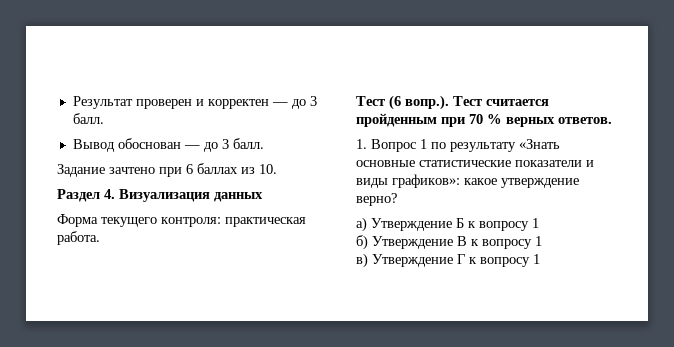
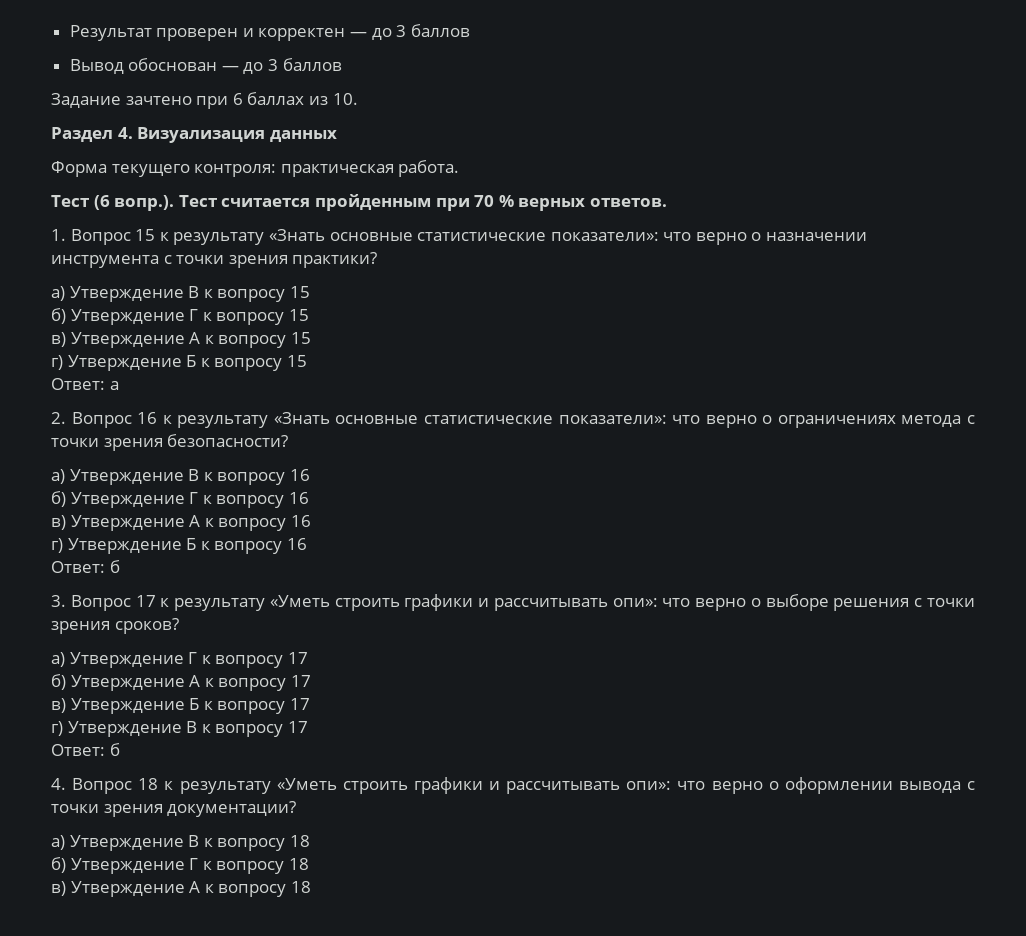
[72,113,104,124] балл. -> [410,24,470,37] баллов
[232,138,264,149] балл. -> [282,58,342,71] баллов
[420,139,560,152] [356,160,594,167] [356,174,579,188] [356,193,397,206] [356,217,539,232] [356,235,542,250] [356,253,540,268] 1 по результату «Знать основные статистические показатели и виды графиков»: какое утверждение верно? // а) Утверждение Б к вопросу 1 // б) Утверждение В к вопросу 1 // в) Утверждение Г к вопросу 1 -> [135,229,868,245] [51,252,378,268] [51,286,310,302] [51,308,309,325] [51,332,311,348] [51,355,307,371] [51,378,119,390] [51,412,975,428] [51,434,289,451] [51,469,310,485] [51,491,309,508] [51,515,311,531] [51,538,307,554] [51,560,120,573] [51,594,975,611] [51,618,179,634] [51,652,308,668] [51,674,311,691] [51,698,310,714] [51,721,308,737] [51,743,120,756] [51,777,975,794] [51,801,297,817] [51,835,310,851] [51,857,309,874] [51,881,311,897] 15 к результату «Знать основные статистические показатели»: что верно о назначении инструмента с точки зрения практики? // а) Утверждение В к вопросу 15 // б) Утверждение Г к вопросу 15 // в) Утверждение А к вопросу 15 // г) Утверждение Б к вопросу 15 // Ответ: а // 2. Вопрос 16 к результату «Знать основные статистические показатели»: что верно о ограничениях метода с точки зрения безопасности? // а) Утверждение В к вопросу 16 // б) Утверждение Г к вопросу 16 // в) Утверждение А к вопросу 16 // г) Утверждение Б к вопросу 16 // Ответ: б // 3. Вопрос 17 к результату «Уметь строить графики и рассчитывать опи»: что верно о выборе решения с точки зрения сроков? // а) Утверждение Г к вопросу 17 // б) Утверждение А к вопросу 17 // в) Утверждение Б к вопросу 17 // г) Утверждение В к вопросу 17 // Ответ: б // 4. Вопрос 18 к результату «Уметь строить графики и рассчитывать опи»: что верно о оформлении вывода с точки зрения документации? // а) Утверждение В к вопросу 18 // б) Утверждение Г к вопросу 18 // в) Утверждение А к вопросу 18

